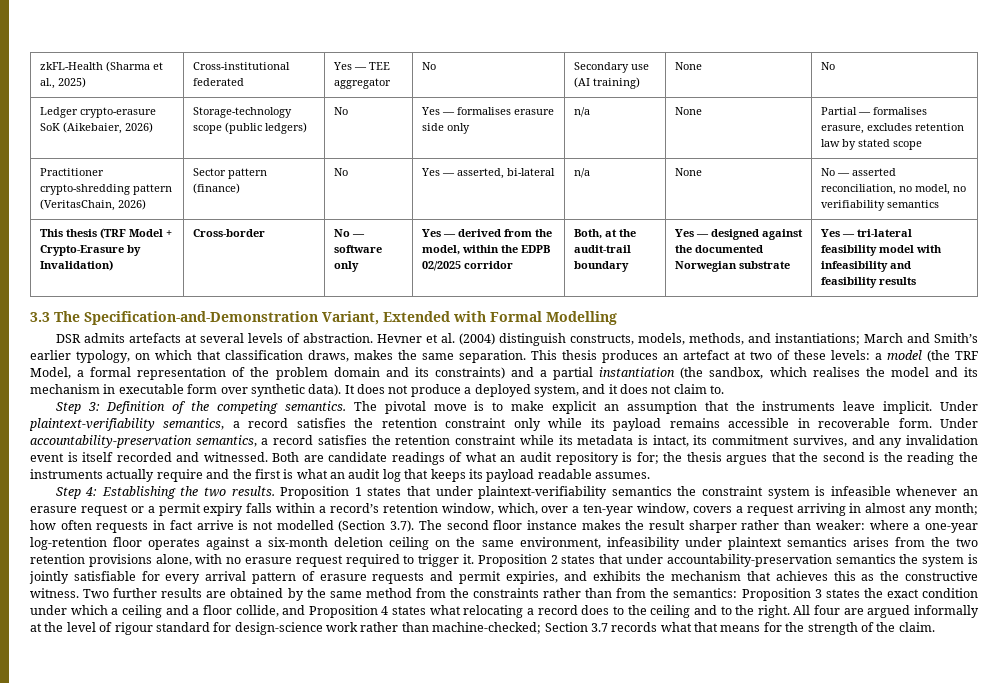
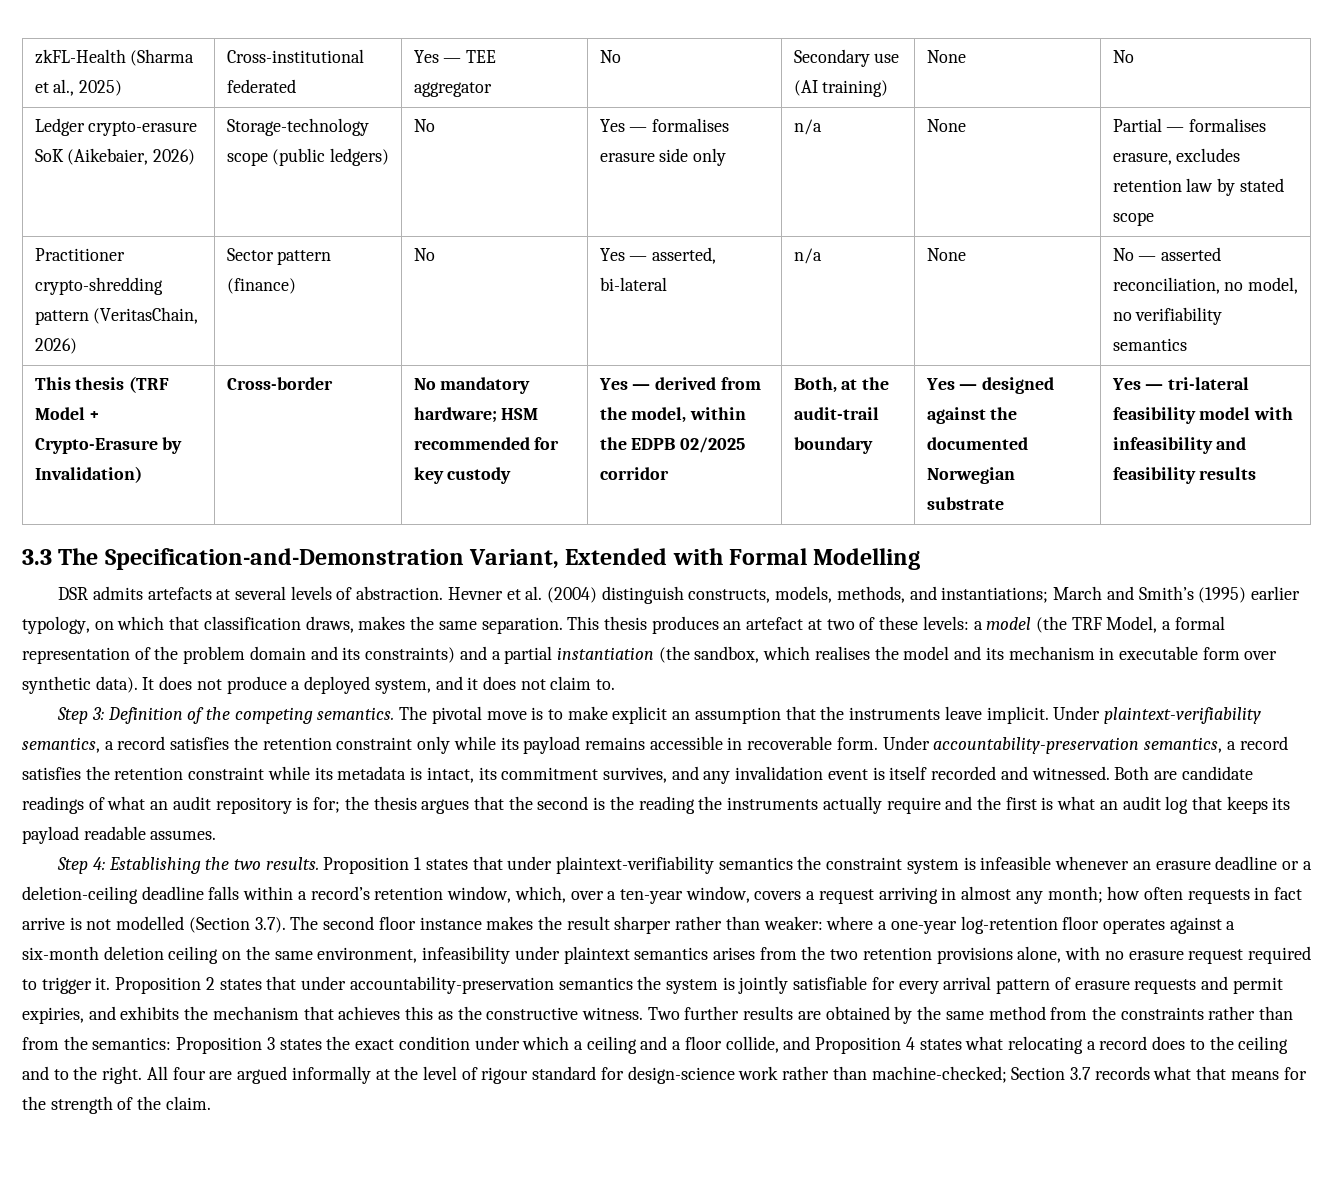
[351,234,365,237] [333,245,382,253] [333,261,359,272] — software only -> [440,377,531,394] [413,407,539,423] [413,437,560,450] [413,467,512,484] mandatory hardware; HSM recommended for key custody
(979, 338) none -> [1198,587,1247,603] (1995)
[80,504,128,516] request -> [1215,856,1278,870] deadline
[158,503,244,516] permit expiry -> [22,886,204,904] deletion-ceiling deadline

